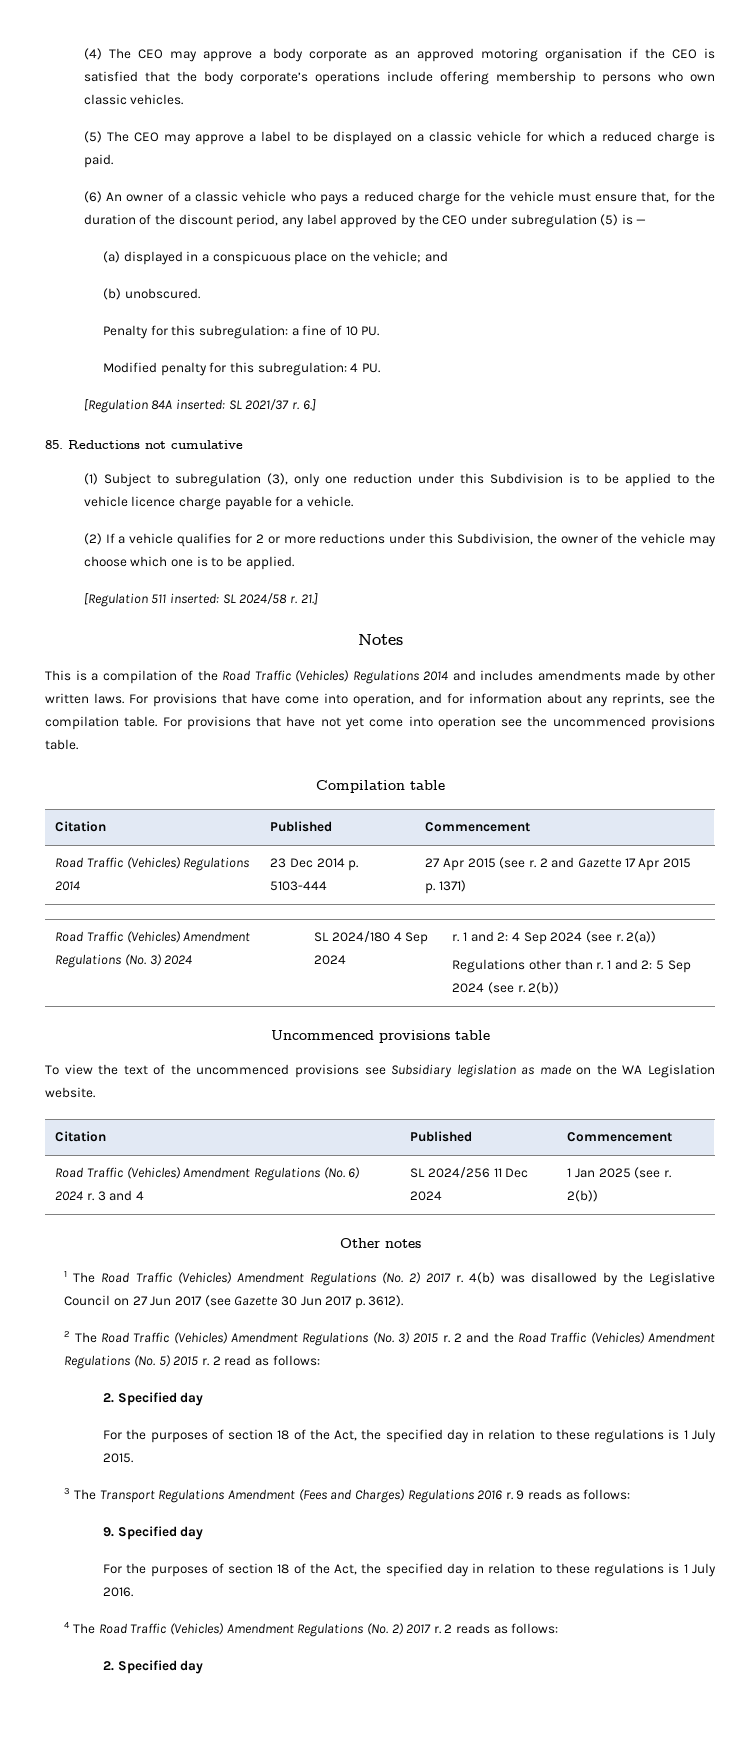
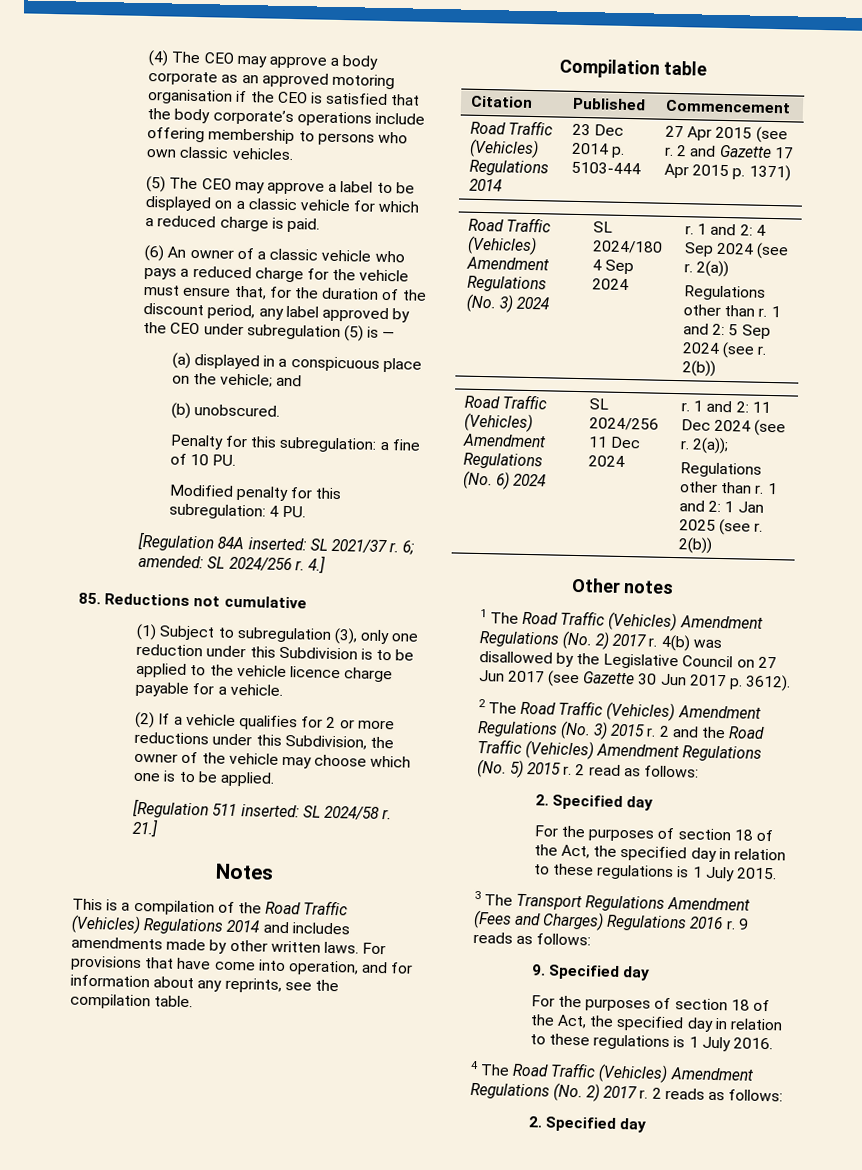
[302,399,316,411] 6.] -> [402,540,415,555] [138,554,326,574] 6; amended: SL 2024/256 r. 4.]
[162,716,715,730] [45,739,78,750] For provisions that have not yet come into operation see the uncommenced provisions table. -> (194, 1001) none
[270,1030,490,1043] [45,1064,715,1078] [45,1087,95,1098] [55,1131,107,1142] [410,1131,473,1142] [567,1132,673,1142] // Uncommenced provisions table // To view the text of the uncommenced provisions see Subsidiary legislation as made on the WA Legislation website. // Citation | Published | Commencement -> (717, 368) none
[87,1190,145,1201] r. 3 and 4 -> (547, 480) none
(443, 1196) none -> [681,400,771,414] [681,419,787,437] [680,437,730,455] [680,462,763,478] [679,481,778,495] [679,500,722,513] r. 1 and 2: 11 Dec 2024 (see r. 2(a)); // Regulations other than r. 1 and 2:

